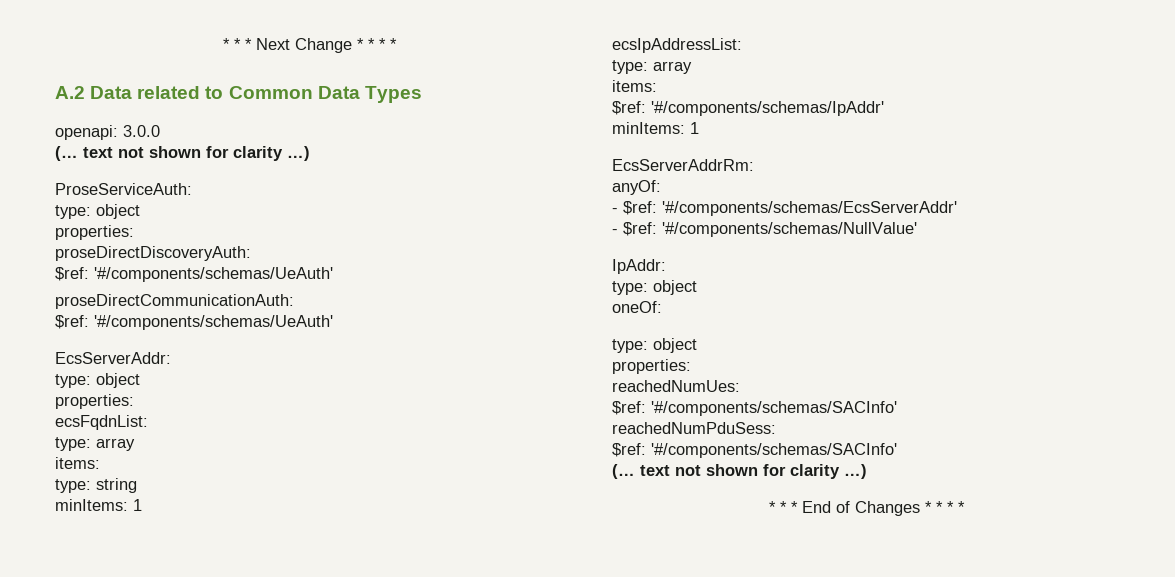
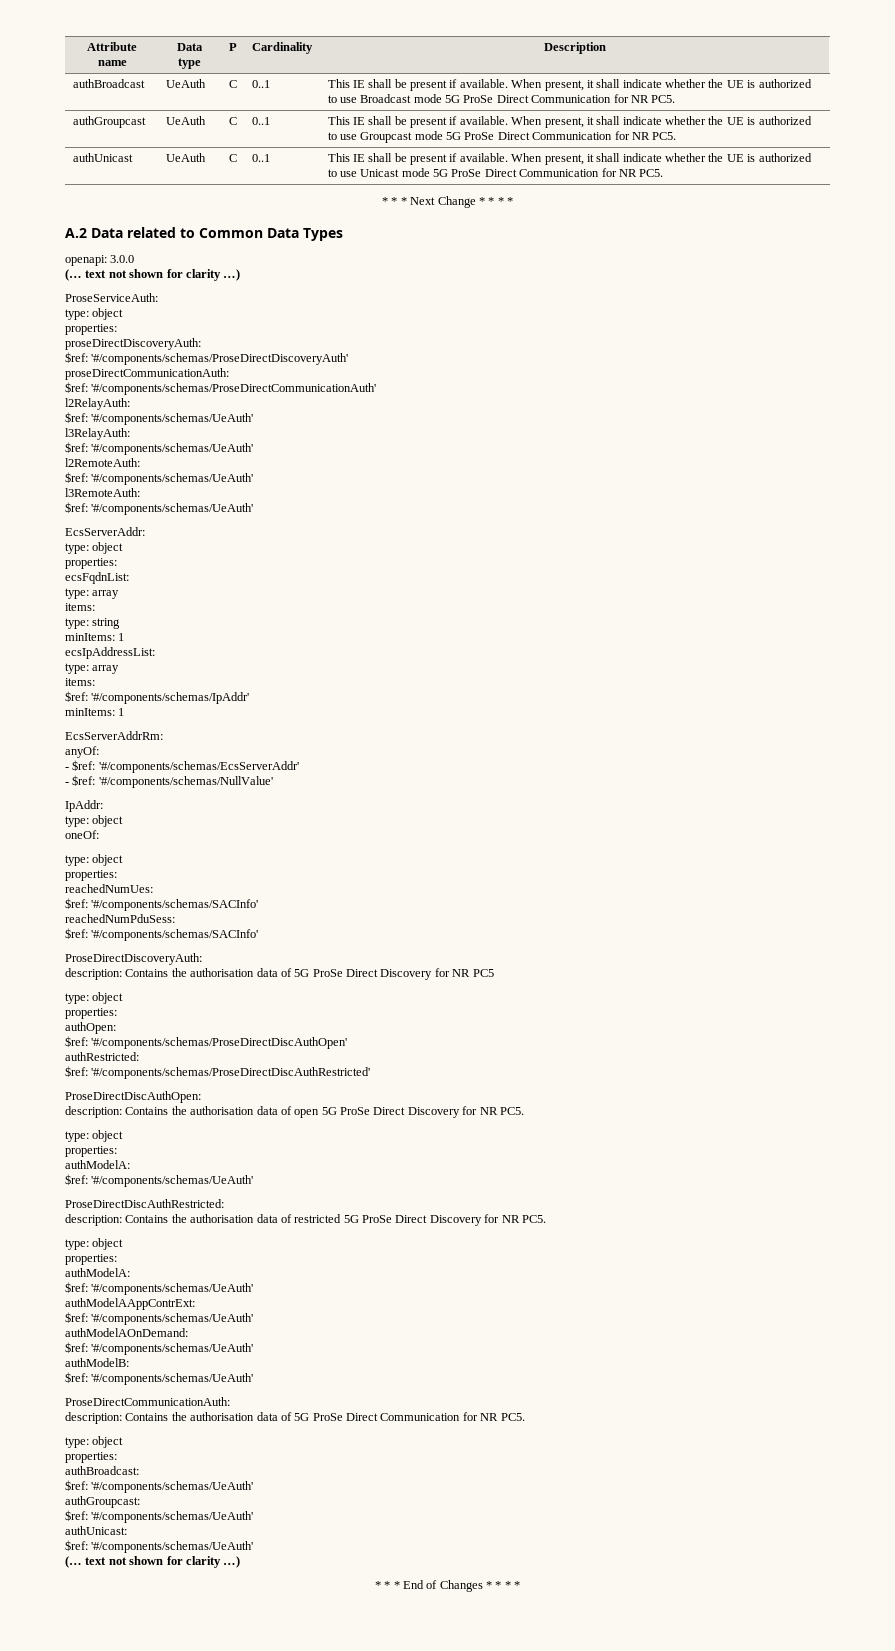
(222, 44) none -> [87,42,137,51] [97,60,127,66] [177,43,203,51] [178,58,201,69] [228,43,237,51] [251,42,313,54] [544,42,606,54] [72,79,145,88] [165,79,206,88] [228,80,237,88] [251,80,270,88] [327,79,812,91] [327,94,676,103] [72,116,146,128] [165,116,206,125] [228,117,237,125] [251,117,270,125] [327,116,812,128] [327,131,677,143] [72,153,133,162] [165,153,206,162] [228,154,237,162] [251,154,270,162] [327,153,812,165] [327,168,664,177] Attribute name | Data type | P | Cardinality | Description // authBroadcast | UeAuth | C | 0..1 | This IE shall be present if available. When present, it shall indicate whether the UE is authorized to use Broadcast mode 5G ProSe Direct Communication for NR PC5. // authGroupcast | UeAuth | C | 0..1 | This IE shall be present if available. When present, it shall indicate whether the UE is authorized to use Groupcast mode 5G ProSe Direct Communication for NR PC5. // authUnicast | UeAuth | C | 0..1 | This IE shall be present if available. When present, it shall indicate whether the UE is authorized to use Unicast mode 5G ProSe Direct Communication for NR PC5. //
[94,267,333,282] [55,294,294,309] '#/components/schemas/UeAuth' // proseDirectCommunicationAuth: -> [91,353,349,365] [65,368,229,380] [65,382,377,395] [65,398,130,410] [65,412,254,425] [65,428,130,440] [65,442,254,455] [65,458,140,467] [65,472,254,485] [65,488,140,497] '#/components/schemas/ProseDirectDiscoveryAuth' // proseDirectCommunicationAuth: // $ref: '#/components/schemas/ProseDirectCommunicationAuth' // l2RelayAuth: // $ref: '#/components/schemas/UeAuth' // l3RelayAuth: // $ref: '#/components/schemas/UeAuth' // l2RemoteAuth: // $ref: '#/components/schemas/UeAuth' // l3RemoteAuth:
(897, 450) none -> [65,953,202,965] [65,968,494,980] [65,992,124,1004] [65,1008,117,1019] [65,1022,116,1034] [65,1036,348,1049] [65,1052,139,1061] [65,1066,371,1079] [65,1091,201,1103] [65,1106,524,1118] [65,1130,124,1142] [65,1146,117,1157] [65,1160,130,1169] [65,1174,254,1187] [65,1199,224,1208] [65,1214,546,1226] [65,1238,124,1250] [65,1254,117,1265] [65,1268,130,1277] [65,1282,254,1295] [65,1298,195,1310] [65,1312,254,1325] [65,1328,188,1337] [65,1342,254,1355] [65,1358,129,1367] [65,1372,254,1385] [65,1397,230,1406] [65,1412,525,1424] [65,1436,124,1448] [65,1452,117,1463] [65,1466,139,1475] [65,1480,254,1493] [65,1496,140,1508] [65,1510,254,1523] [65,1526,127,1535] [65,1540,254,1553] // ProseDirectDiscoveryAuth: // description: Contains the authorisation data of 5G ProSe Direct Discovery for NR PC5 // type: object // properties: // authOpen: // $ref: '#/components/schemas/ProseDirectDiscAuthOpen' // authRestricted: // $ref: '#/components/schemas/ProseDirectDiscAuthRestricted' // ProseDirectDiscAuthOpen: // description: Contains the authorisation data of open 5G ProSe Direct Discovery for NR PC5. // type: object // properties: // authModelA: // $ref: '#/components/schemas/UeAuth' // ProseDirectDiscAuthRestricted: // description: Contains the authorisation data of restricted 5G ProSe Direct Discovery for NR PC5. // type: object // properties: // authModelA: // $ref: '#/components/schemas/UeAuth' // authModelAAppContrExt: // $ref: '#/components/schemas/UeAuth' // authModelAOnDemand: // $ref: '#/components/schemas/UeAuth' // authModelB: // $ref: '#/components/schemas/UeAuth' // ProseDirectCommunicationAuth: // description: Contains the authorisation data of 5G ProSe Direct Communication for NR PC5. // type: object // properties: // authBroadcast: // $ref: '#/components/schemas/UeAuth' // authGroupcast: // $ref: '#/components/schemas/UeAuth' // authUnicast: // $ref: '#/components/schemas/UeAuth'

